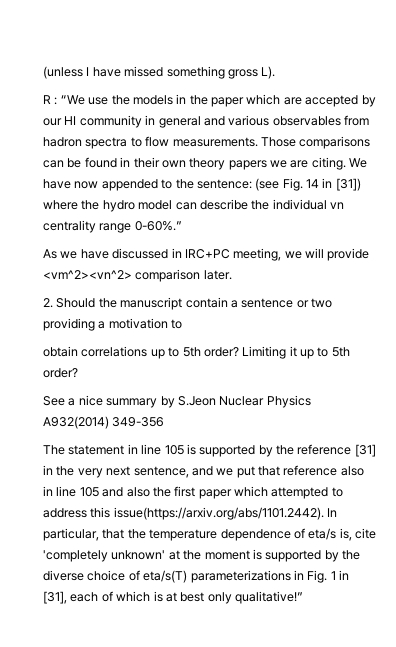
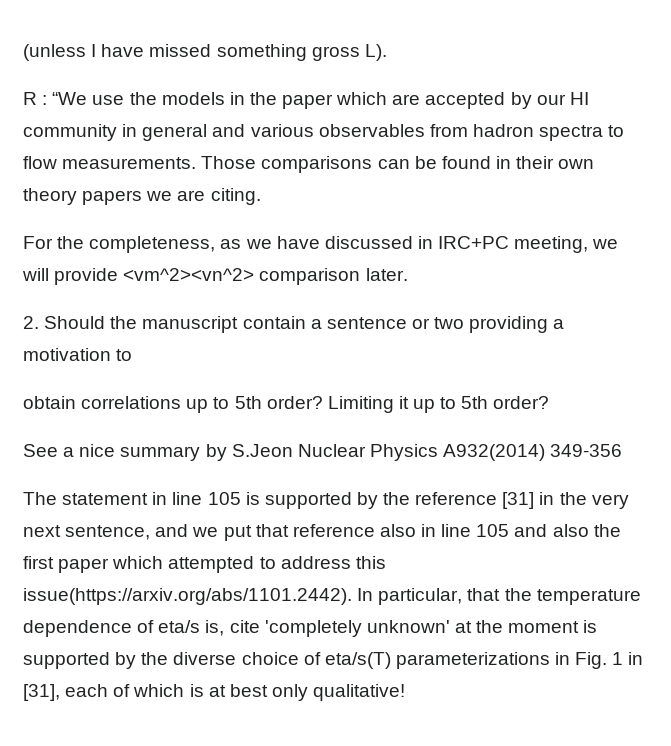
[349,158,368,168] [43,178,361,191] [43,199,344,212] [43,220,182,233] [43,249,57,259] We have now appended to the sentence: (see Fig. 14 in [31]) where the hydro model can describe the individual vn centrality range 0-60%.” // As -> [23,236,242,253] // For the completeness, as
[235,591,303,604] qualitative!” -> [313,684,406,701] qualitative!

